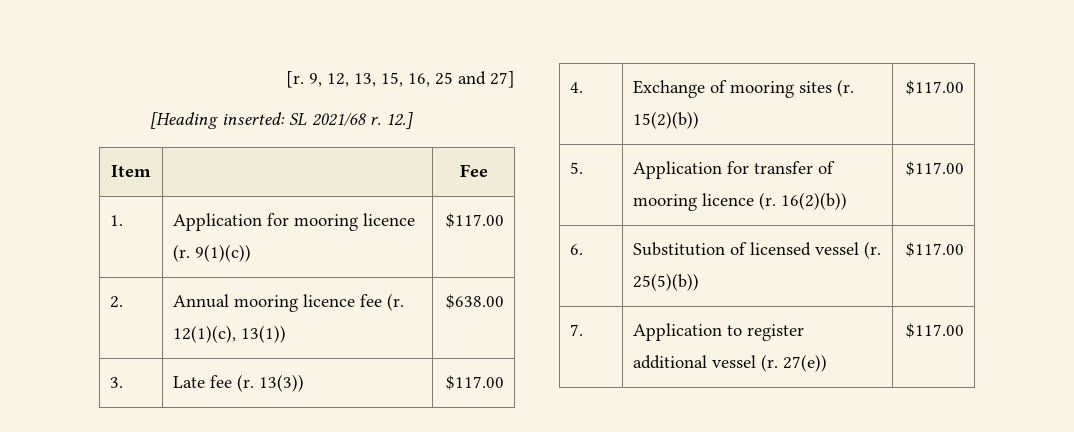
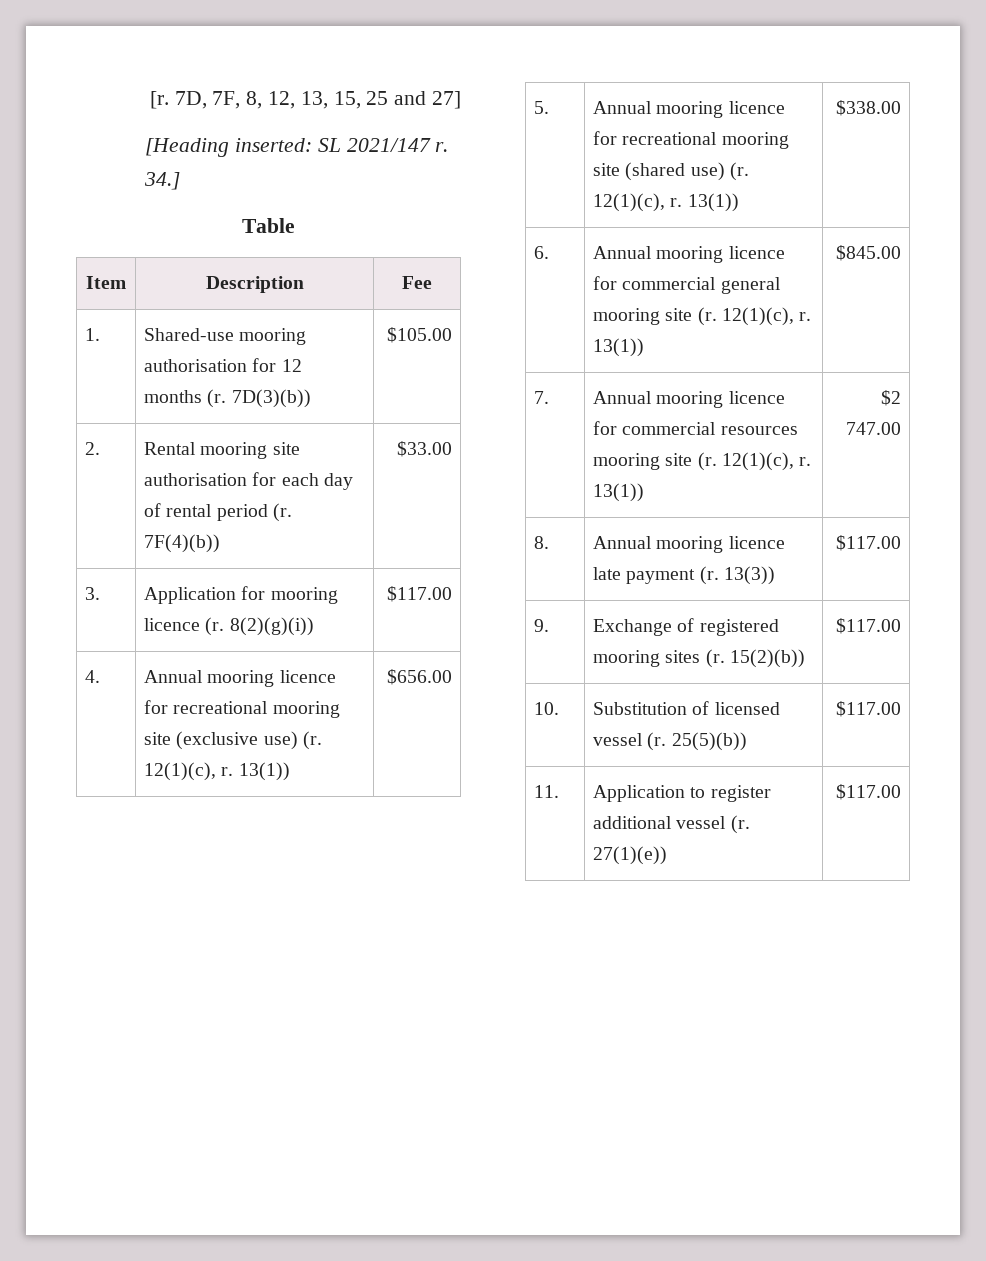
[309,73,322,87] 9, -> [174,91,263,109] 7D, 7F, 8,
[408,73,430,87] 16, -> (361, 100) none
[312,112,414,129] 2021/68 r. 12.] -> [346,138,449,152] [144,172,181,190] [242,218,295,233] 2021/147 r. 34.] // Table
(151, 171) none -> [205,276,304,293] Description
(124, 220) none -> [144,328,307,345] [144,358,302,372] [144,389,311,408] [386,327,452,343] [85,442,101,455] [144,442,300,459] [144,472,353,490] [144,503,292,522] [144,534,221,553] [396,441,452,457] [85,587,101,600] | Shared-use mooring authorisation for 12 months (r. 7D(3)(b)) | $105.00 // 2. | Rental mooring site authorisation for each day of rental period (r. 7F(4)(b)) | $33.00 // 3.
[195,244,252,262] [445,213,504,228] [110,296,124,308] [173,293,405,312] [173,325,287,343] [445,294,504,309] [110,377,124,388] [173,375,233,388] 9(1)(c)) | $117.00 // 2. | Annual mooring licence fee (r. 12(1)(c), 13(1)) | $638.00 // 3. | Late fee -> [229,617,314,636] [386,586,452,602] [85,670,101,683] [144,670,336,687] [144,700,340,718] [144,731,322,750] [144,762,290,781] [386,669,452,685] [534,101,550,114] [593,101,785,118] [593,131,789,149] [593,162,749,181] [593,193,739,212] [835,100,901,116] [534,246,550,259] [593,246,785,263] [593,276,781,294] [593,307,812,326] [593,338,645,357] [835,245,901,261] [534,391,550,404] [593,391,785,408] [593,421,798,435] [593,452,812,471] [593,483,645,502] [880,390,901,406] [845,422,901,435] [534,536,550,549] [593,536,785,553] [593,567,696,584] 8(2)(g)(i)) | $117.00 // 4. | Annual mooring licence for recreational mooring site (exclusive use) (r. 12(1)(c), r. 13(1)) | $656.00 // 5. | Annual mooring licence for recreational mooring site (shared use) (r. 12(1)(c), r. 13(1)) | $338.00 // 6. | Annual mooring licence for commercial general mooring site (r. 12(1)(c), r. 13(1)) | $845.00 // 7. | Annual mooring licence for commercial resources mooring site (r. 12(1)(c), r. 13(1)) | $2 747.00 // 8. | Annual mooring licence late payment
[570,82,584,93] 4. -> [534,619,550,632] 9.
(728, 86) none -> [699,619,779,636] registered
[570,162,584,174] [633,161,836,179] [633,192,848,211] [905,161,964,176] [570,244,584,255] 5. | Application for transfer of mooring licence (r. 16(2)(b)) | $117.00 // 6. -> [534,702,560,715] 10.
[570,324,584,336] 7. -> [534,785,560,798] 11.
[783,354,828,372] 27(e)) -> [593,846,668,865] 27(1)(e))

